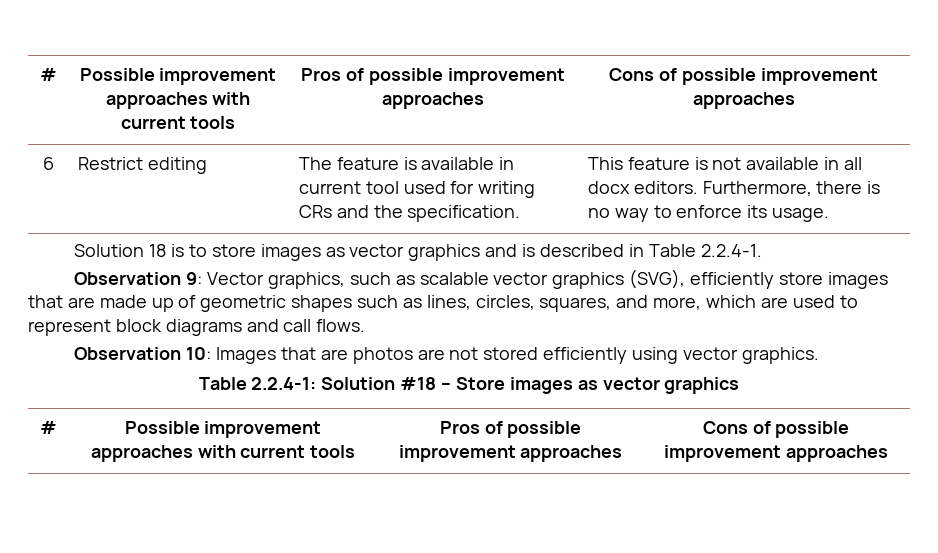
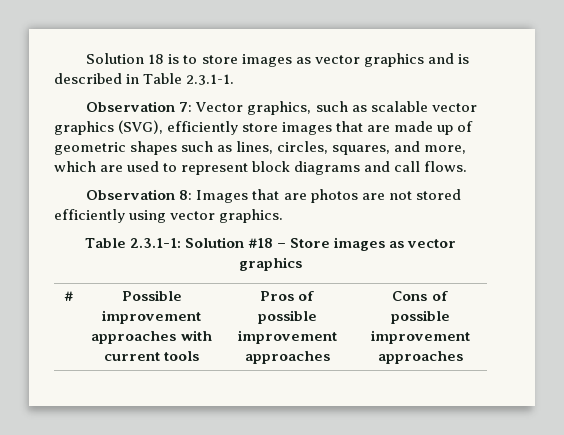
[39,68,57,81] [79,68,277,85] [105,92,251,109] [120,116,236,129] [301,68,565,85] [382,92,484,109] [609,68,878,85] [692,92,795,109] [42,157,54,170] [77,157,207,174] [298,157,515,170] [298,181,536,198] [298,205,521,222] [587,157,863,170] [587,181,881,196] [587,205,830,222] # | Possible improvement approaches with current tools | Pros of possible improvement approaches | Cons of possible improvement approaches // 6 | Restrict editing | The feature is available in current tool used for writing CRs and the specification. | This feature is not available in all docx editors. Furthermore, there is no way to enforce its usage. // -> (86, 58) none
[700,244,762,257] [74,272,203,285] 2.2.4-1. // Observation 9: -> [186,74,235,85] [86,101,193,112] 2.3.1-1. // Observation 7:
[186,347,212,360] 10: -> [179,190,193,200] 8:
[251,377,317,390] 2.2.4-1: -> [129,238,181,248] 2.3.1-1:

